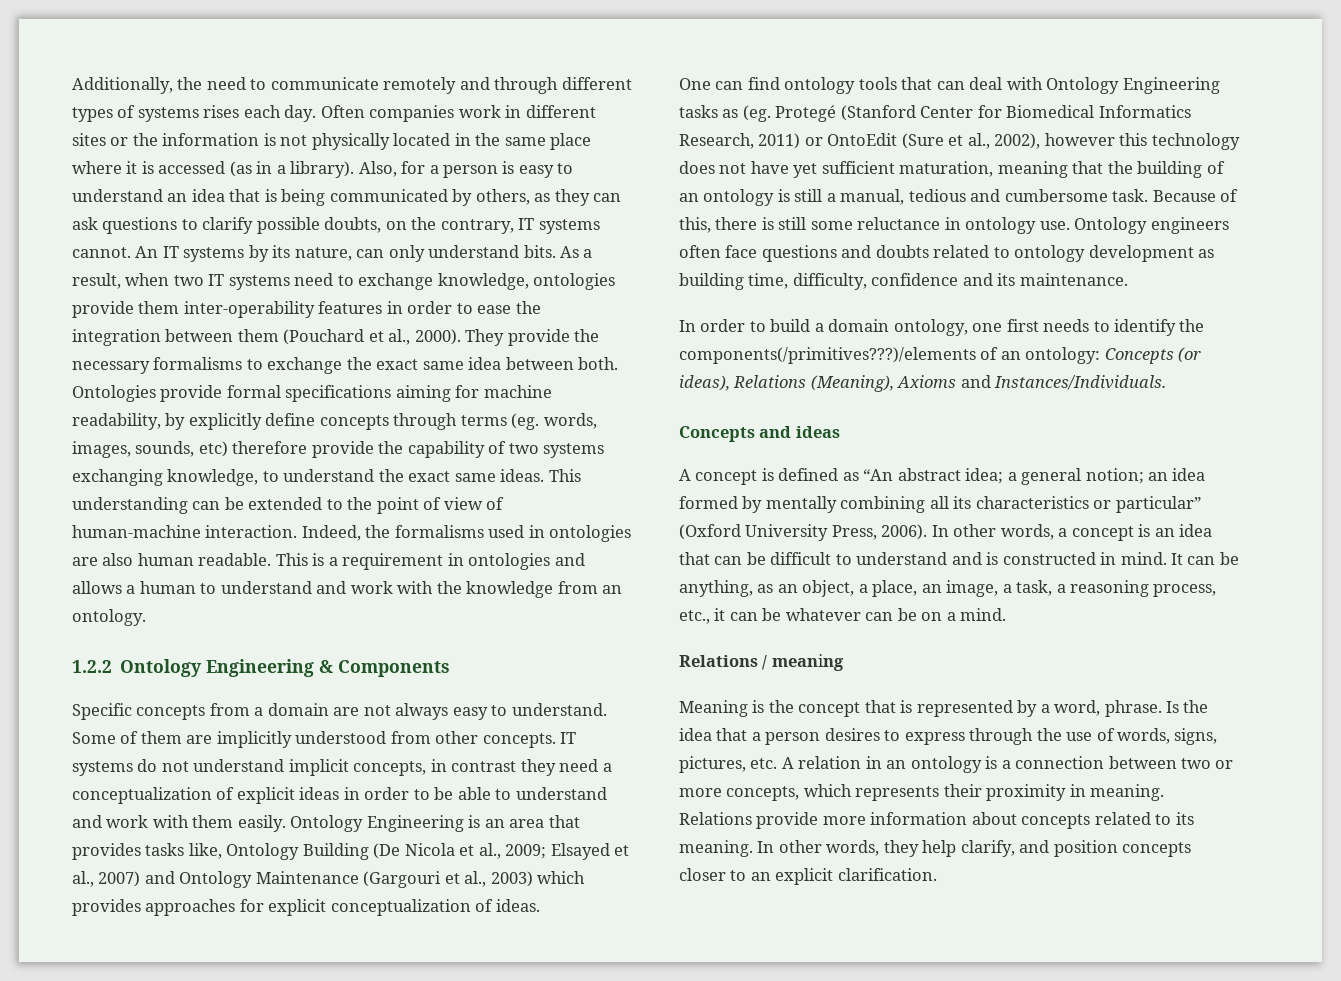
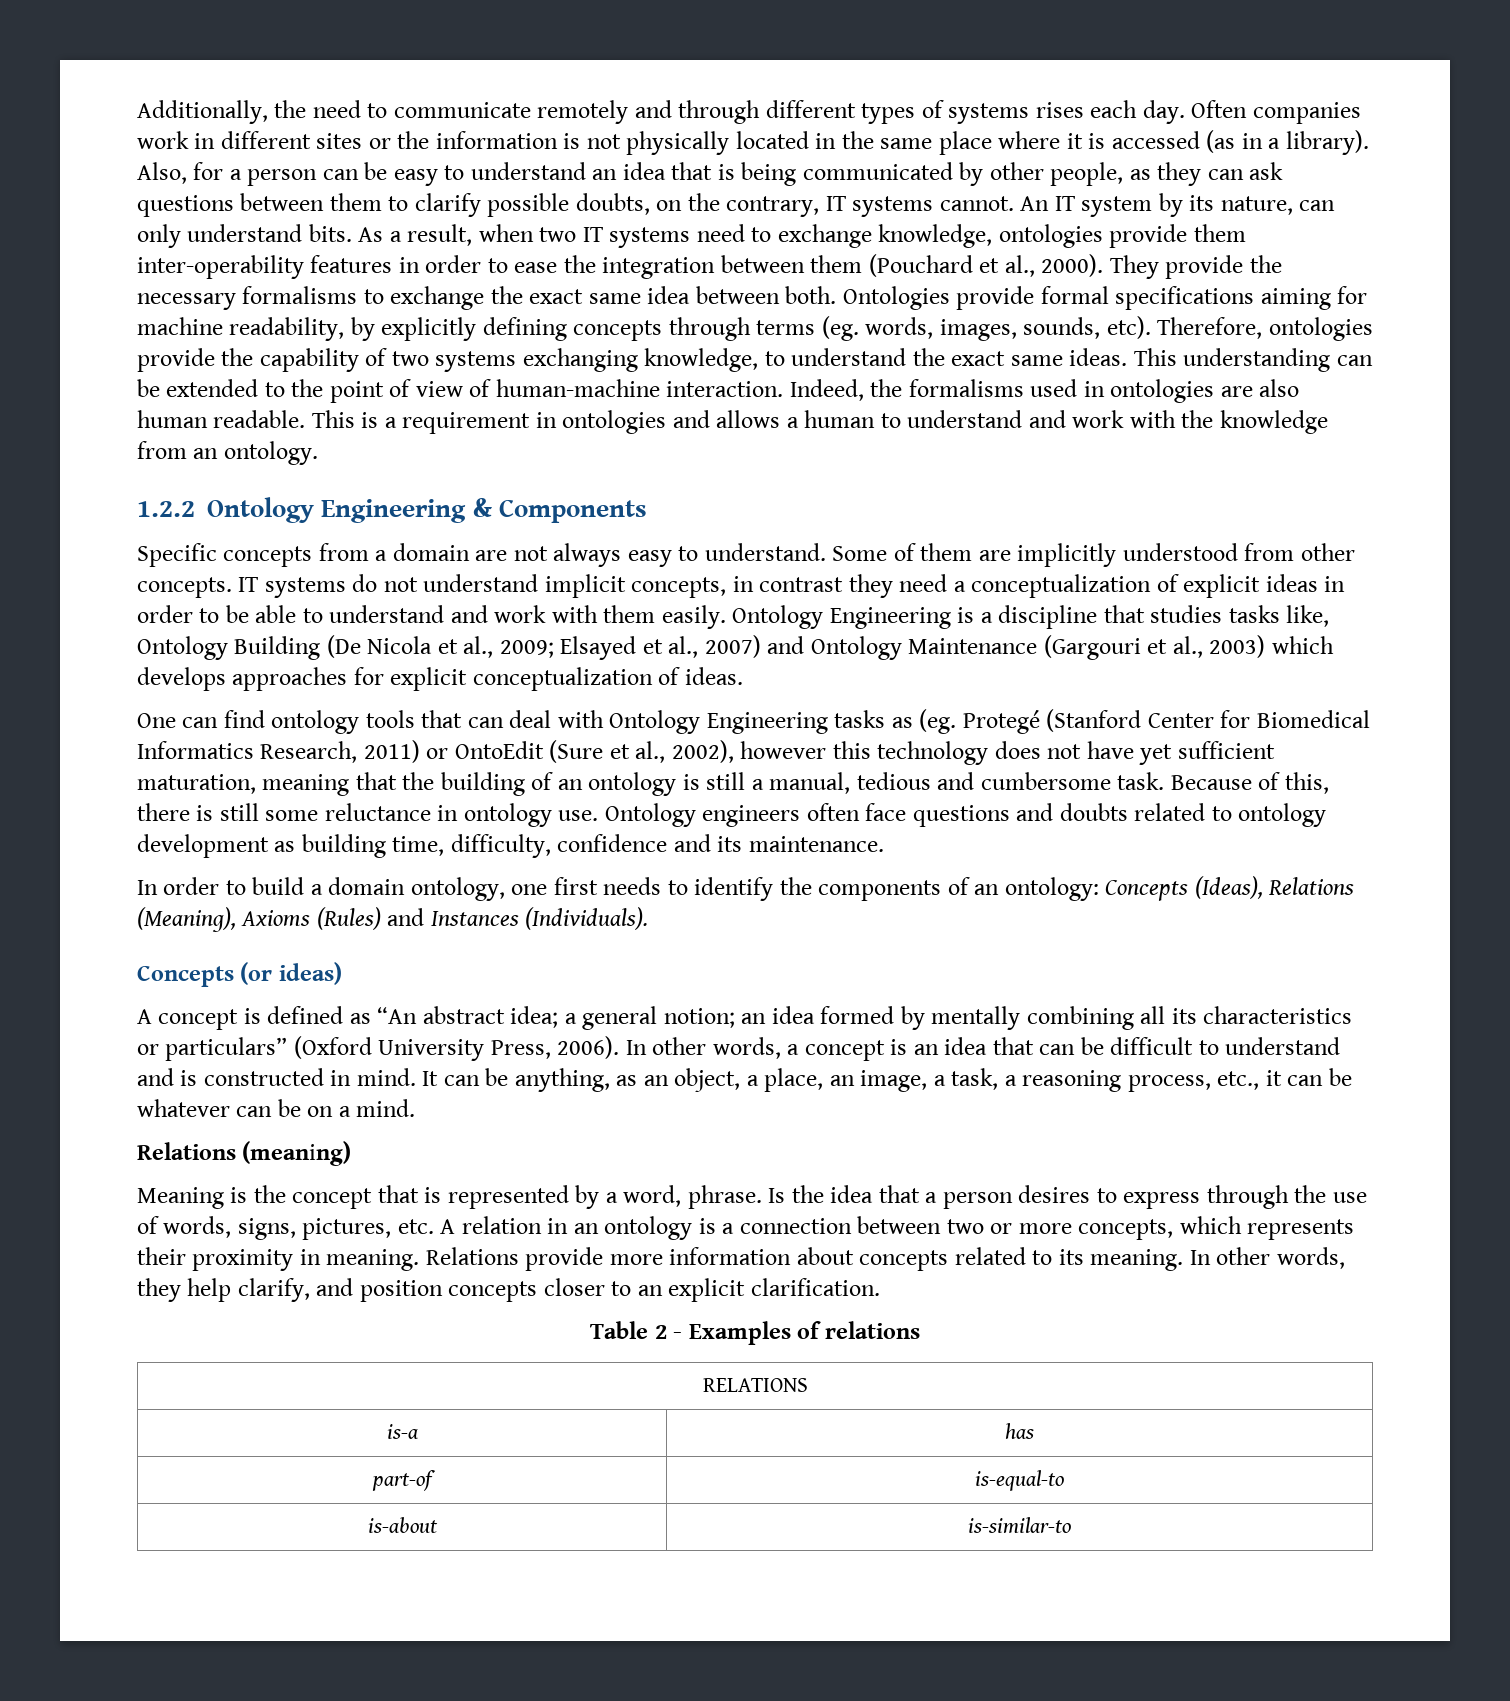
[502,161,515,174] is -> [322,162,388,180] can be
[475,189,530,205] others, -> [989,162,1124,186] other people,
(178, 225) none -> [240,193,382,211] between them
[183,247,245,262] systems -> [1081,196,1153,217] system
[265,413,316,426] define -> [482,317,567,341] defining
[198,441,308,457] etc) therefore -> [1106,316,1373,341] etc). Therefore, ontologies
[484,815,580,828] [72,843,141,860] an area that provides -> [980,605,1223,629] a discipline that studies
[72,899,141,916] provides -> [137,667,226,691] develops
[679,347,976,364] components(/primitives???)/elements -> [818,880,942,901] components
[1178,347,1202,363] [679,375,730,391] (or ideas), -> [1194,876,1263,899] (Ideas),
[960,375,1167,390] [679,426,840,442] and Instances/Individuals. // Concepts and ideas -> [316,907,649,930] [137,962,342,987] (Rules) and Instances (Individuals). // Concepts (or ideas)
[1115,496,1201,513] particular” -> [165,1037,288,1061] particulars”
[762,654,844,671] / meaning -> [242,1141,352,1166] (meaning)
(937, 874) none -> [590,1321,920,1345] [702,1378,808,1392] [386,1424,418,1439] [1005,1423,1034,1439] [372,1470,436,1491] [975,1470,1064,1491] [367,1517,438,1533] [968,1517,1071,1534] // Table 2 - Examples of relations // RELATIONS // is-a | has // part-of | is-equal-to // is-about | is-similar-to

